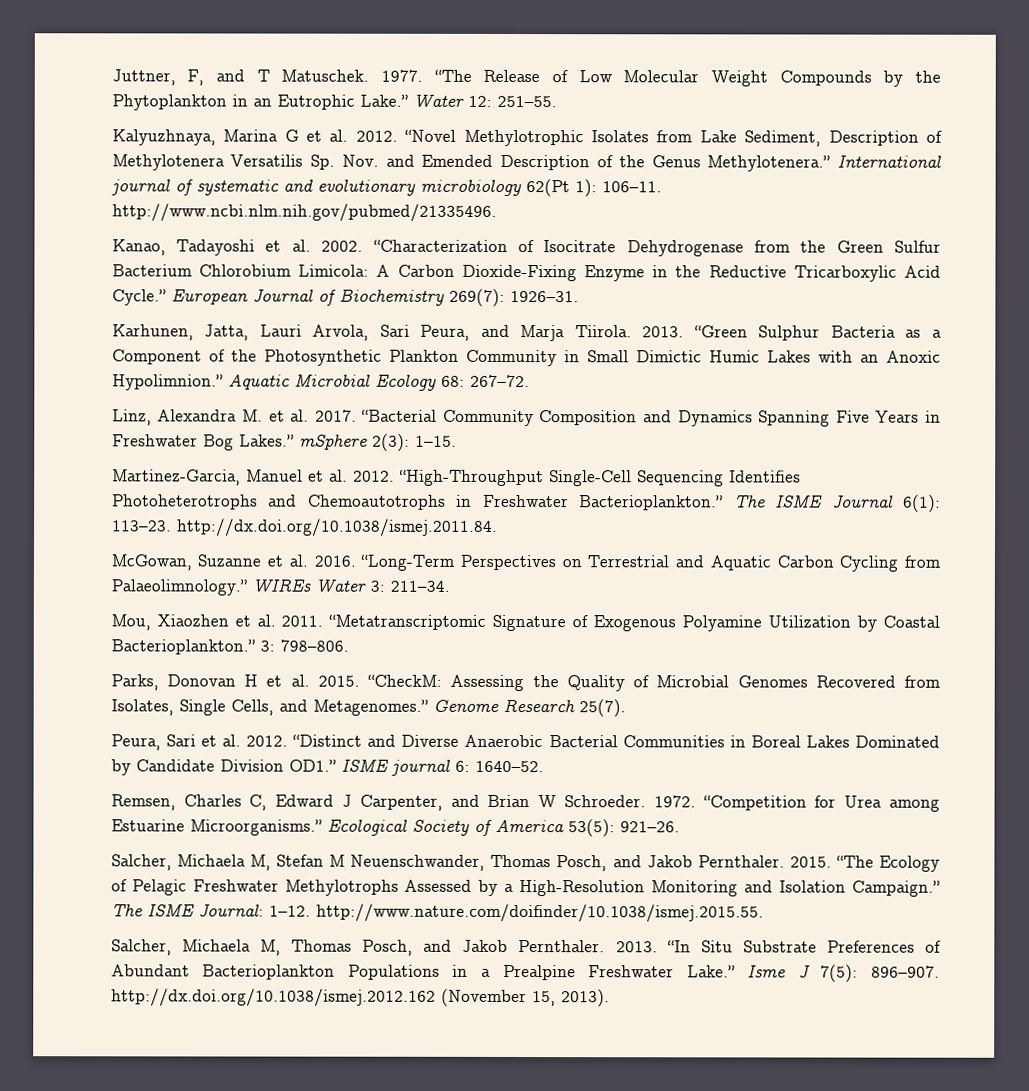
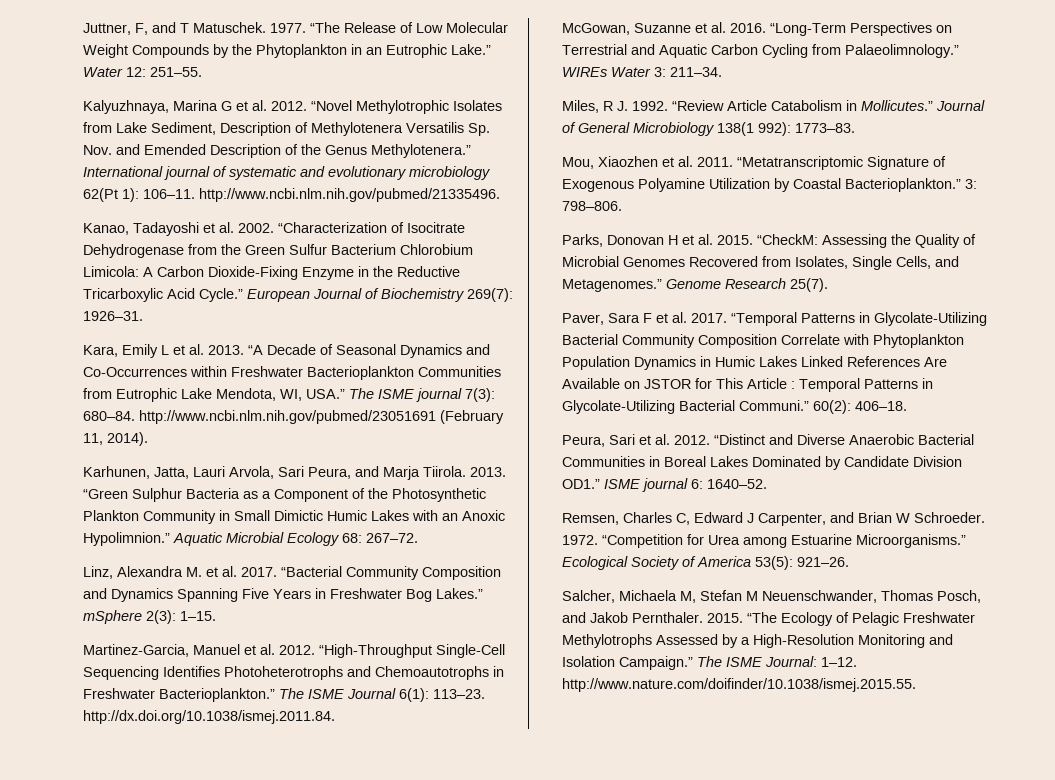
(579, 296) none -> [82,344,490,358] [82,366,501,380] [82,388,495,402] [82,410,504,424] [82,432,148,446] // Kara, Emily L et al. 2013. “A Decade of Seasonal Dynamics and Co-Occurrences within Freshwater Bacterioplankton Communities from Eutrophic Lake Mendota, WI, USA.” The ISME journal 7(3): 680–84. http://www.ncbi.nlm.nih.gov/pubmed/23051691 (February 11, 2014).
(450, 586) none -> [561,100,985,113] [561,122,855,136] // Miles, R J. 1992. “Review Article Catabolism in Mollicutes.” Journal of General Microbiology 138(1 992): 1773–83.
(626, 708) none -> [561,312,987,326] [561,334,964,348] [561,356,947,370] [561,378,933,392] [561,400,907,414] // Paver, Sara F et al. 2017. “Temporal Patterns in Glycolate-Utilizing Bacterial Community Composition Correlate with Phytoplankton Population Dynamics in Humic Lakes Linked References Are Available on JSTOR for This Article : Temporal Patterns in Glycolate-Utilizing Bacterial Communi.” 60(2): 406–18.
[110,939,941,956] [110,964,940,983] [110,988,610,1008] // Salcher, Michaela M, Thomas Posch, and Jakob Pernthaler. 2013. “In Situ Substrate Preferences of Abundant Bacterioplankton Populations in a Prealpine Freshwater Lake.” Isme J 7(5): 896–907. http://dx.doi.org/10.1038/ismej.2012.162 (November 15, 2013). -> (916, 685) none

